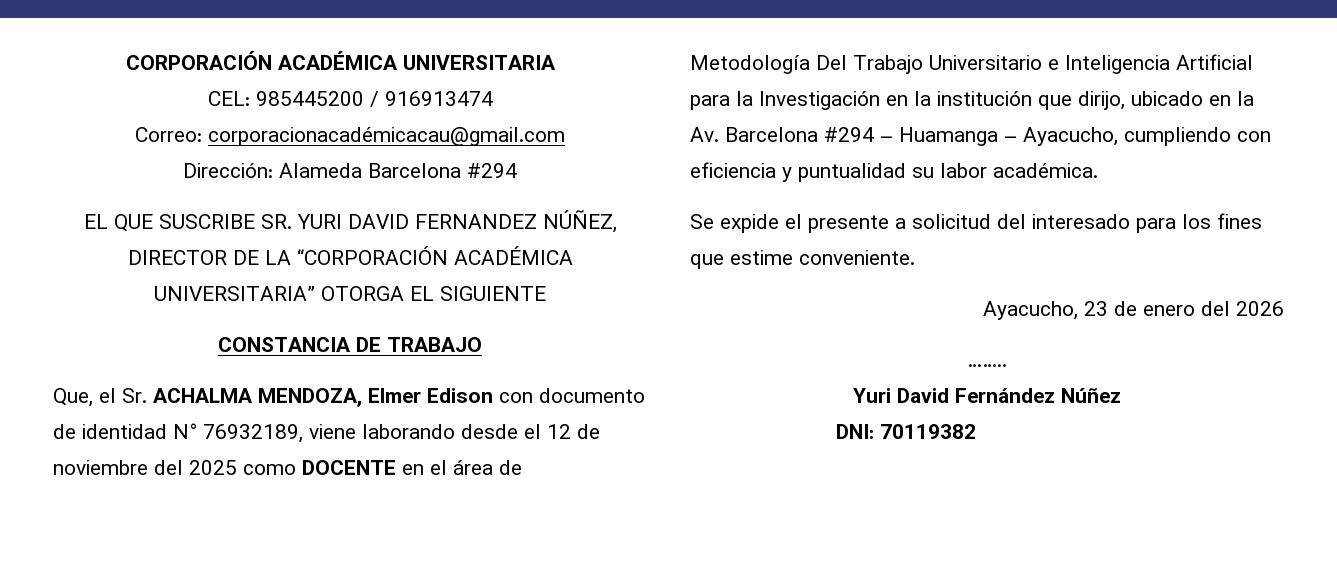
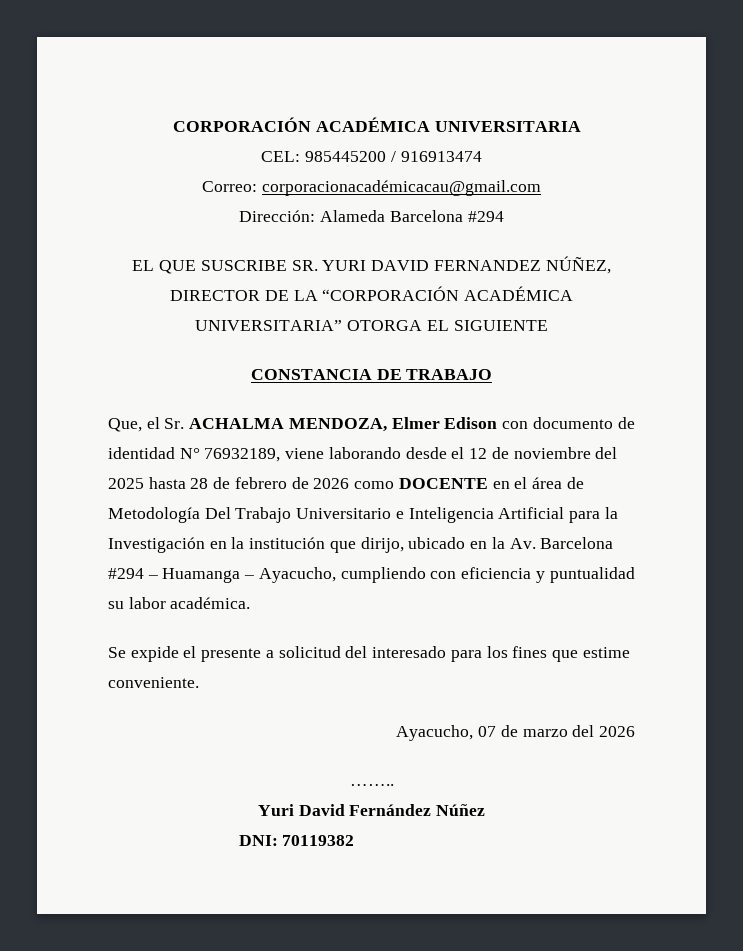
(237, 467) none -> [148,477,350,489] hasta 28 de febrero de 2026
[1084,301,1195,316] 23 de enero -> [478,725,568,737] 07 de marzo

